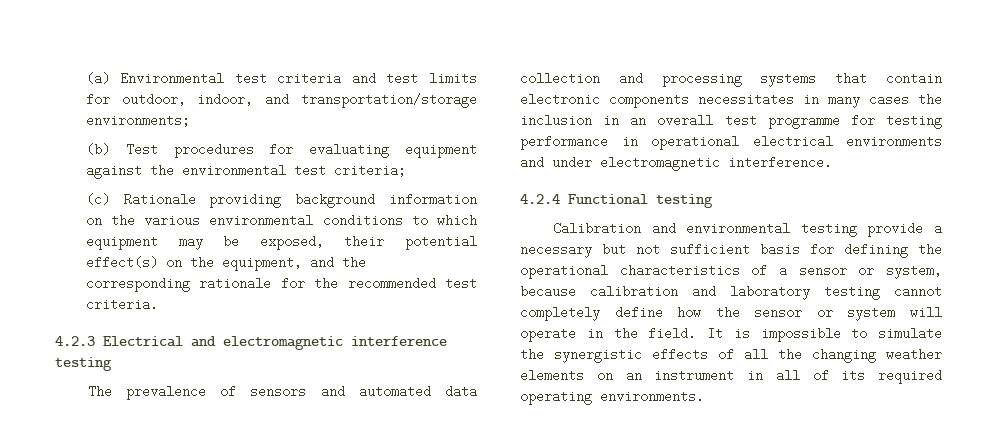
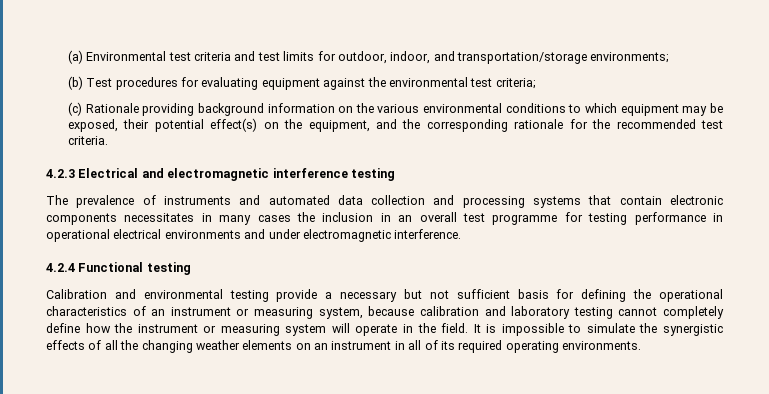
[250,385,307,398] sensors -> [163,196,231,205] instruments
[779,264,875,277] a sensor or -> [151,307,314,319] an instrument or measuring
[754,306,833,319] sensor or -> [137,324,280,336] instrument or measuring

